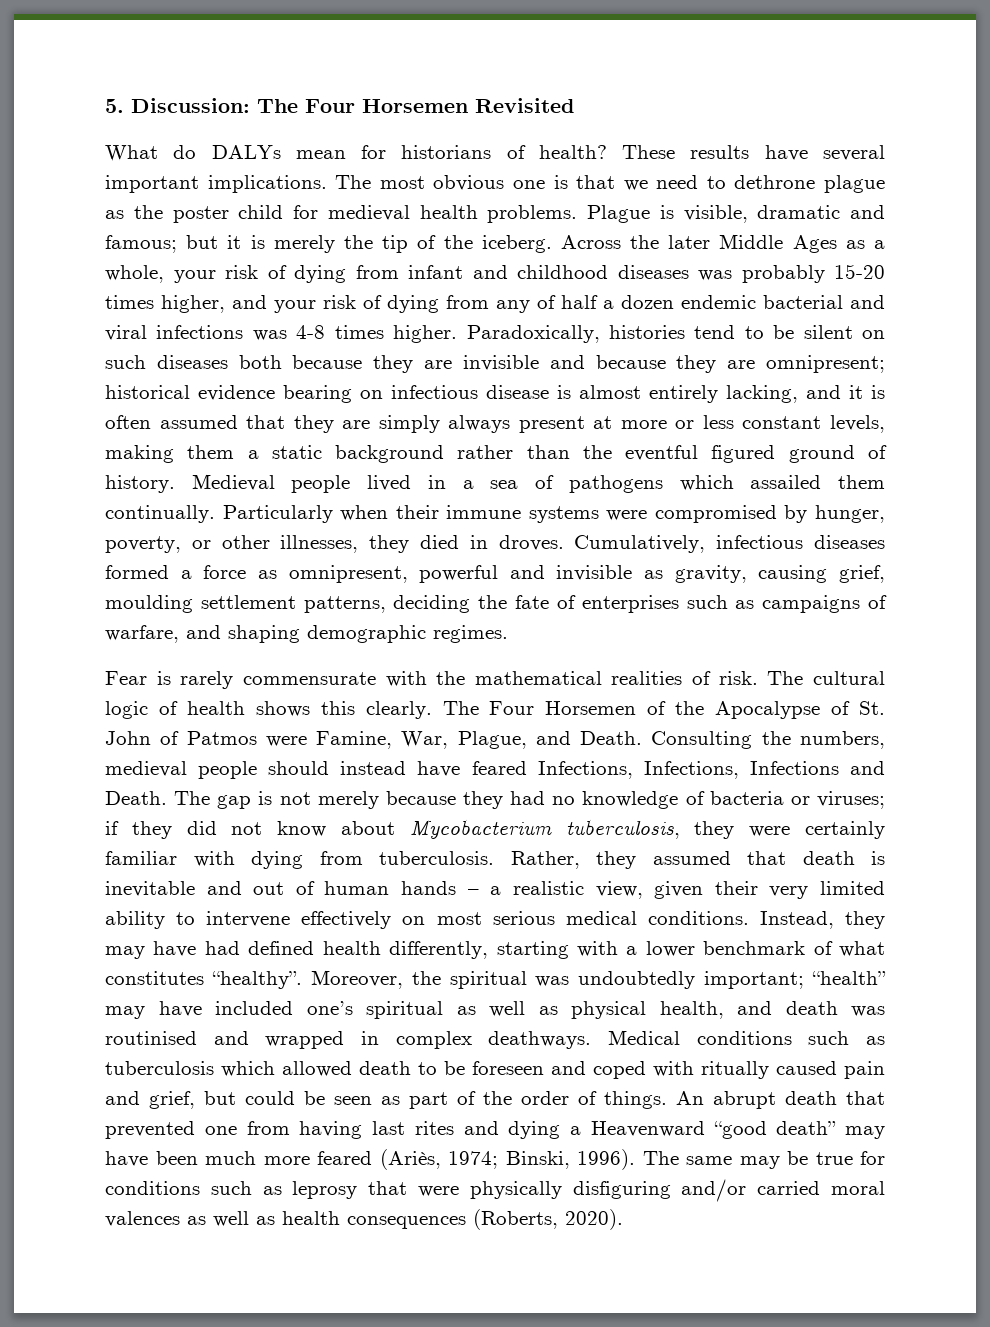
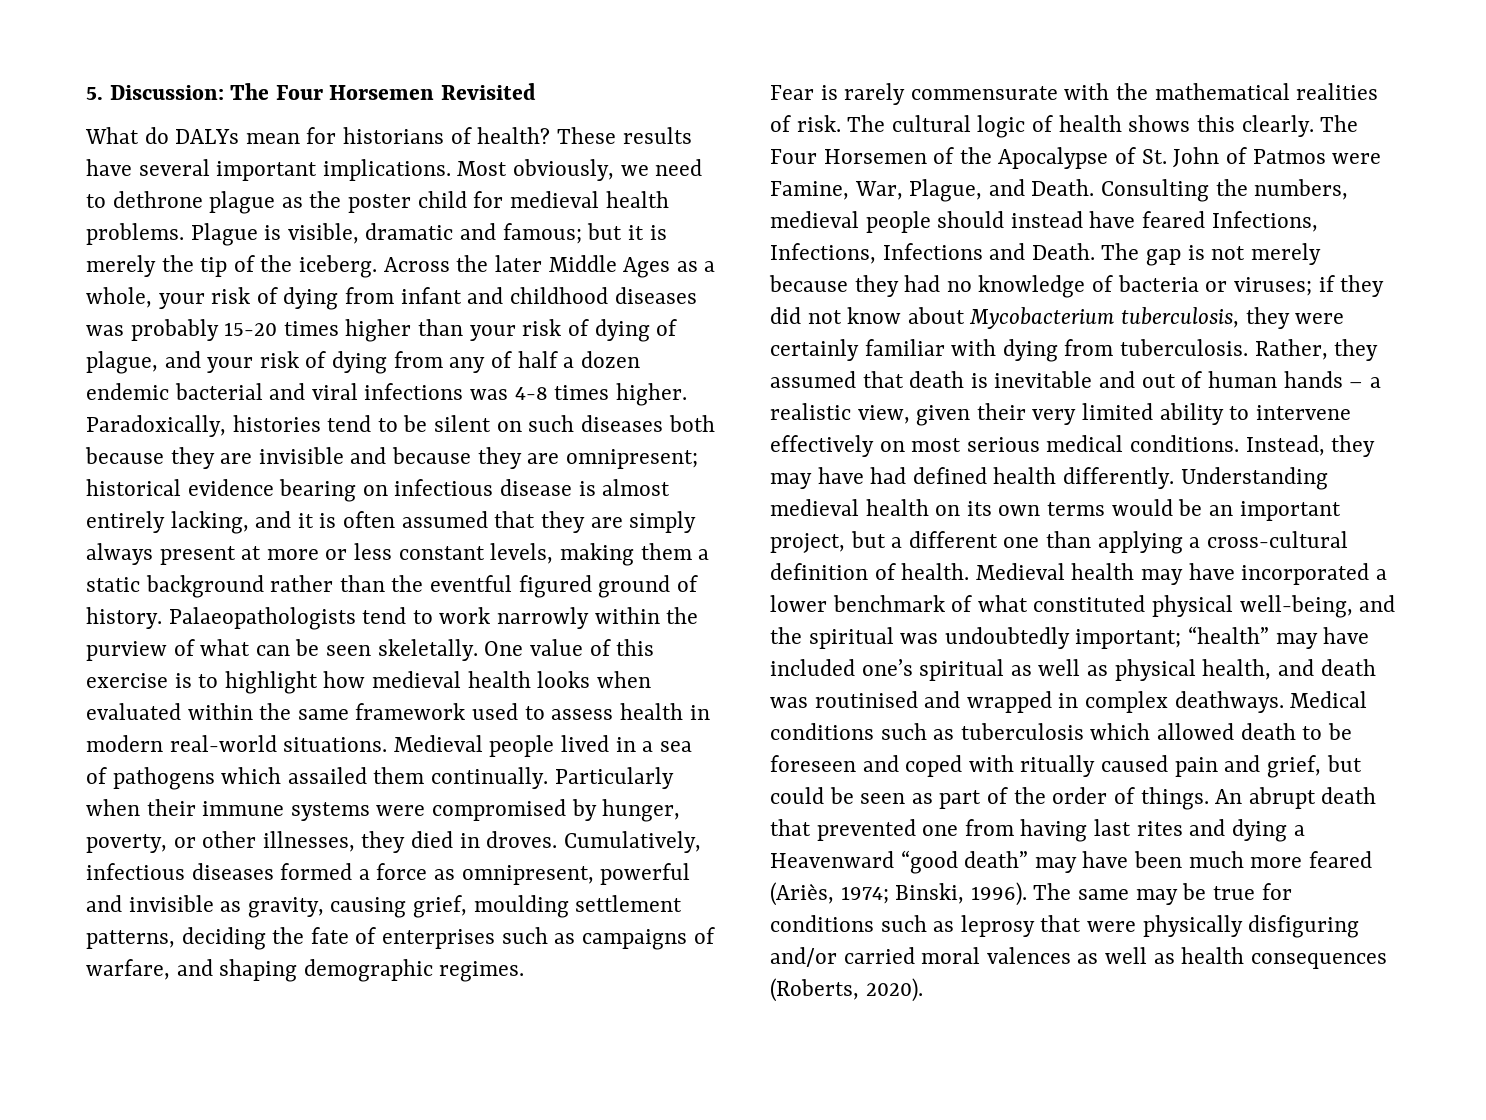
[335,175,616,191] The most obvious one is that -> [457,159,615,181] Most obviously,
[161,295,225,313] higher, -> [345,319,678,342] [86,351,158,374] higher than your risk of dying of plague,
(175, 484) none -> [168,607,699,630] [86,639,655,661] [86,671,651,694] [86,703,710,720] [86,735,388,752] Palaeopathologists tend to work narrowly within the purview of what can be seen skeletally. One value of this exercise is to highlight how medieval health looks when evaluated within the same framework used to assess health in modern real-world situations.
[389,941,618,959] differently, starting with -> [1063,467,1328,490] [770,499,1341,521] [770,531,1348,554] [770,563,1370,585] differently. Understanding medieval health on its own terms would be an important project, but a different one than applying a cross-cultural definition of health. Medieval health may have incorporated
[105,970,403,989] constitutes “healthy”. Moreover, -> [1033,595,1396,618] constituted physical well-being, and

